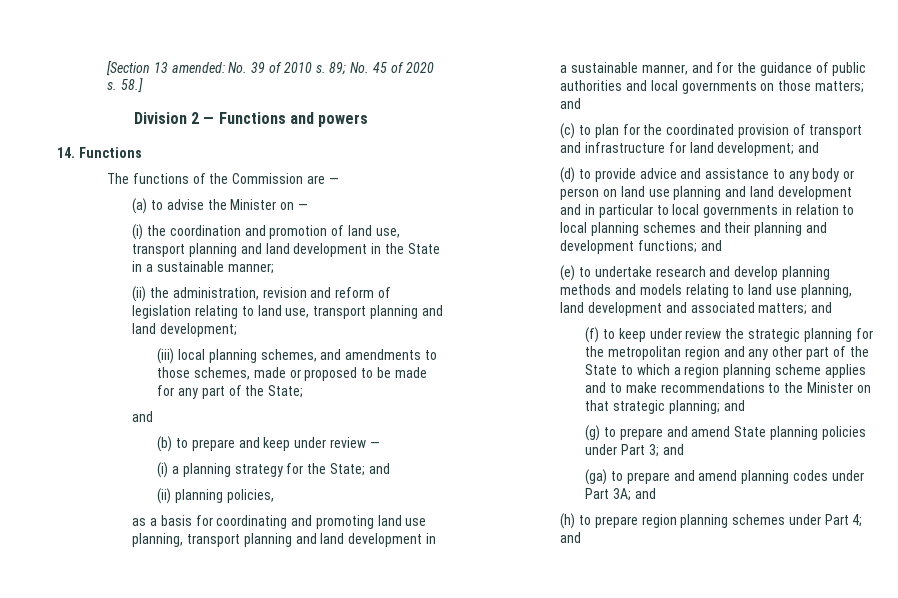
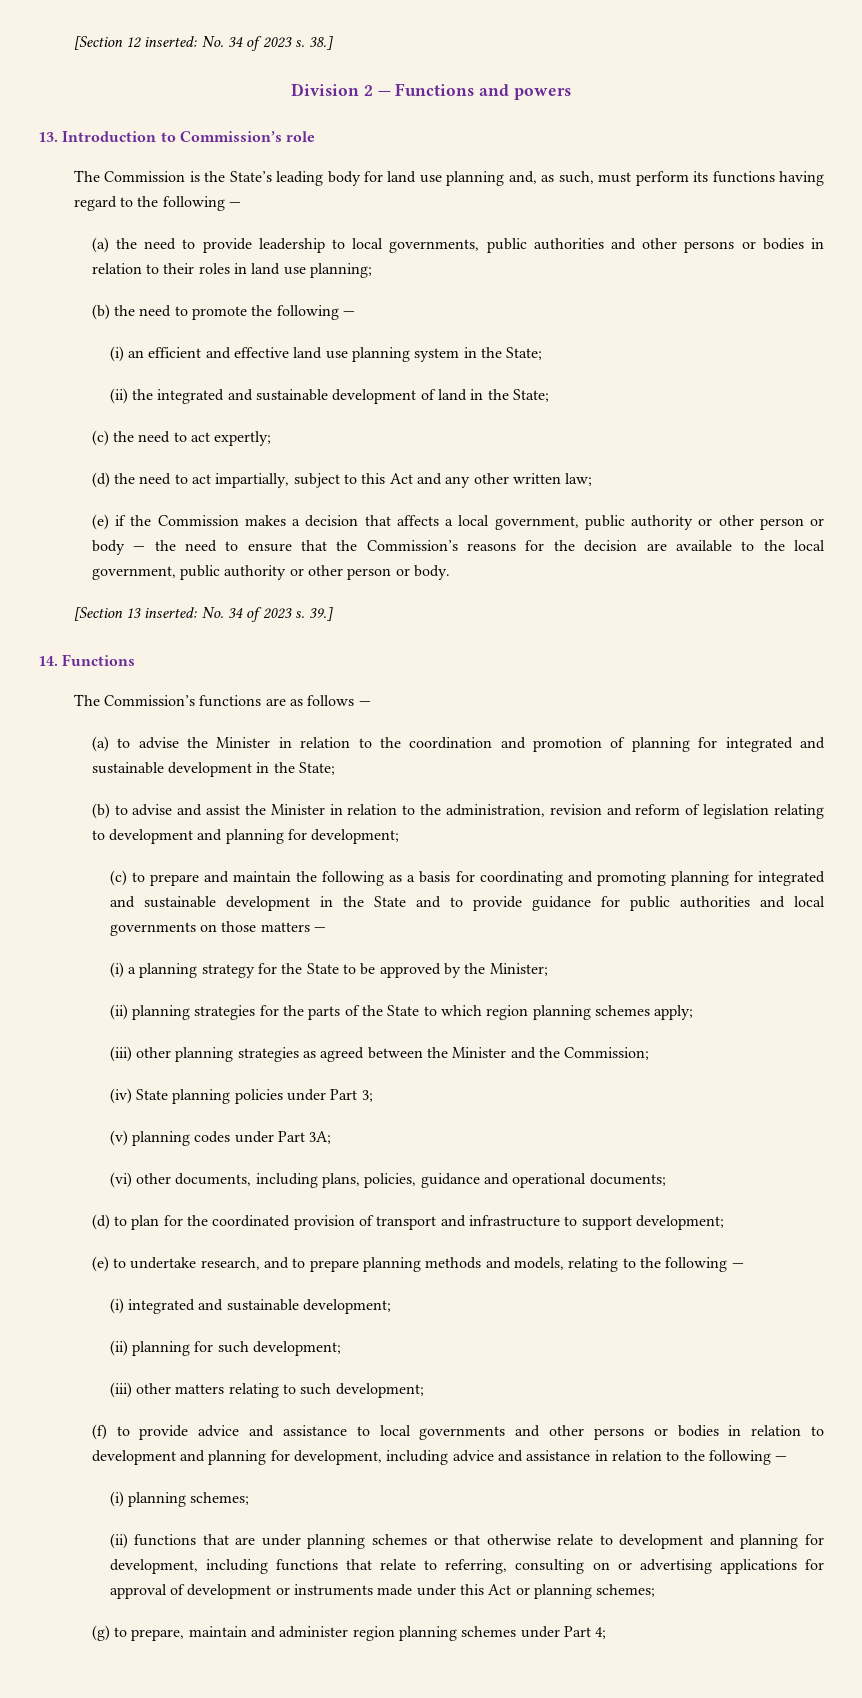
[106,61,434,76] [107,78,143,93] [Section 13 amended: No. 39 of 2010 s. 89; No. 45 of 2020 s. 58.] -> [73,36,334,51] [Section 12 inserted: No. 34 of 2023 s. 38.]
[57,147,142,158] [107,173,326,184] 14. Functions // The functions of the Commission are -> [38,131,316,142] [73,170,824,186] [73,196,242,211] [91,237,824,253] [91,263,373,278] [91,304,356,320] [109,346,543,362] [109,388,549,404] [91,430,272,446] [91,472,593,488] [91,514,824,530] [91,540,825,555] [91,565,451,580] [73,607,334,622] [38,654,136,666] [73,694,355,707] 13. Introduction to Commission’s role // The Commission is the State’s leading body for land use planning and, as such, must perform its functions having regard to the following — // (a) the need to provide leadership to local governments, public authorities and other persons or bodies in relation to their roles in land use planning; // (b) the need to promote the following — // (i) an efficient and effective land use planning system in the State; // (ii) the integrated and sustainable development of land in the State; // (c) the need to act expertly; // (d) the need to act impartially, subject to this Act and any other written law; // (e) if the Commission makes a decision that affects a local government, public authority or other person or body — the need to ensure that the Commission’s reasons for the decision are available to the local government, public authority or other person or body. // [Section 13 inserted: No. 34 of 2023 s. 39.] // 14. Functions // The Commission’s functions are as follows
[280,202,308,210] [132,224,144,240] on — // (i) -> [278,737,372,748] in relation to
[347,225,400,238] [132,243,440,257] [132,261,274,274] [132,286,147,302] land use, transport planning and land development in the State in a sustainable manner; // (ii) -> [631,737,825,752] [91,762,336,777] [91,803,416,819] planning for integrated and sustainable development in the State; // (b) to advise and assist the Minister in relation to
[257,305,443,319] [132,323,238,337] [157,348,437,364] [157,367,427,381] [157,385,304,399] [132,411,154,422] [157,436,366,452] land use, transport planning and land development; // (iii) local planning schemes, and amendments to those schemes, made or proposed to be made for any part of the State; // and // (b) to prepare and keep under review -> [109,829,400,844] [109,870,825,886] [109,896,825,911] [109,921,310,936] development and planning for development; // (c) to prepare and maintain the following as a basis for coordinating and promoting planning for integrated and sustainable development in the State and to provide guidance for public authorities and local governments on those matters
[329,463,390,476] [157,488,274,504] [132,515,427,529] [132,533,436,547] [560,62,867,76] [560,80,864,94] [560,98,582,109] [560,123,576,139] State; and // (ii) planning policies, // as a basis for coordinating and promoting land use planning, transport planning and land development in a sustainable manner, and for the guidance of public authorities and local governments on those matters; and // (c) -> [306,963,548,978] [109,1004,694,1020] [109,1046,650,1062] [109,1088,373,1104] [109,1130,332,1146] [109,1172,666,1188] [91,1214,110,1230] State to be approved by the Minister; // (ii) planning strategies for the parts of the State to which region planning schemes apply; // (iii) other planning strategies as agreed between the Minister and the Commission; // (iv) State planning policies under Part 3; // (v) planning codes under Part 3A; // (vi) other documents, including plans, policies, guidance and operational documents; // (d)
[668,142,820,156] [560,167,576,183] for land development; and // (d) -> [564,1215,724,1230] [91,1256,744,1272] [109,1298,391,1314] [109,1340,341,1356] [109,1382,424,1398] [91,1424,107,1440] to support development; // (e) to undertake research, and to prepare planning methods and models, relating to the following — // (i) integrated and sustainable development; // (ii) planning for such development; // (iii) other matters relating to such development; // (f)
[788,168,855,182] [560,186,852,200] [560,204,855,218] [560,222,827,236] [560,240,722,254] [560,265,830,281] [560,284,852,298] [560,302,833,316] [585,327,873,343] [585,346,869,360] [585,364,866,378] [585,382,871,393] [585,400,745,414] [585,425,866,441] [585,444,684,457] [585,469,864,485] [585,488,656,501] [560,513,638,529] any body or person on land use planning and land development and in particular to local governments in relation to local planning schemes and their planning and development functions; and // (e) to undertake research and develop planning methods and models relating to land use planning, land development and associated matters; and // (f) to keep under review the strategic planning for the metropolitan region and any other part of the State to which a region planning scheme applies and to make recommendations to the Minister on that strategic planning; and // (g) to prepare and amend State planning policies under Part 3; and // (ga) to prepare and amend planning codes under Part 3A; and // (h) to prepare -> [379,1425,824,1440] [91,1450,788,1465] [109,1491,250,1507] [109,1533,824,1549] [109,1559,824,1574] [109,1584,656,1599] [91,1625,349,1641] local governments and other persons or bodies in relation to development and planning for development, including advice and assistance in relation to the following — // (i) planning schemes; // (ii) functions that are under planning schemes or that otherwise relate to development and planning for development, including functions that relate to referring, consulting on or advertising applications for approval of development or instruments made under this Act or planning schemes; // (g) to prepare, maintain and administer
[560,532,582,543] and -> (607, 1633) none

